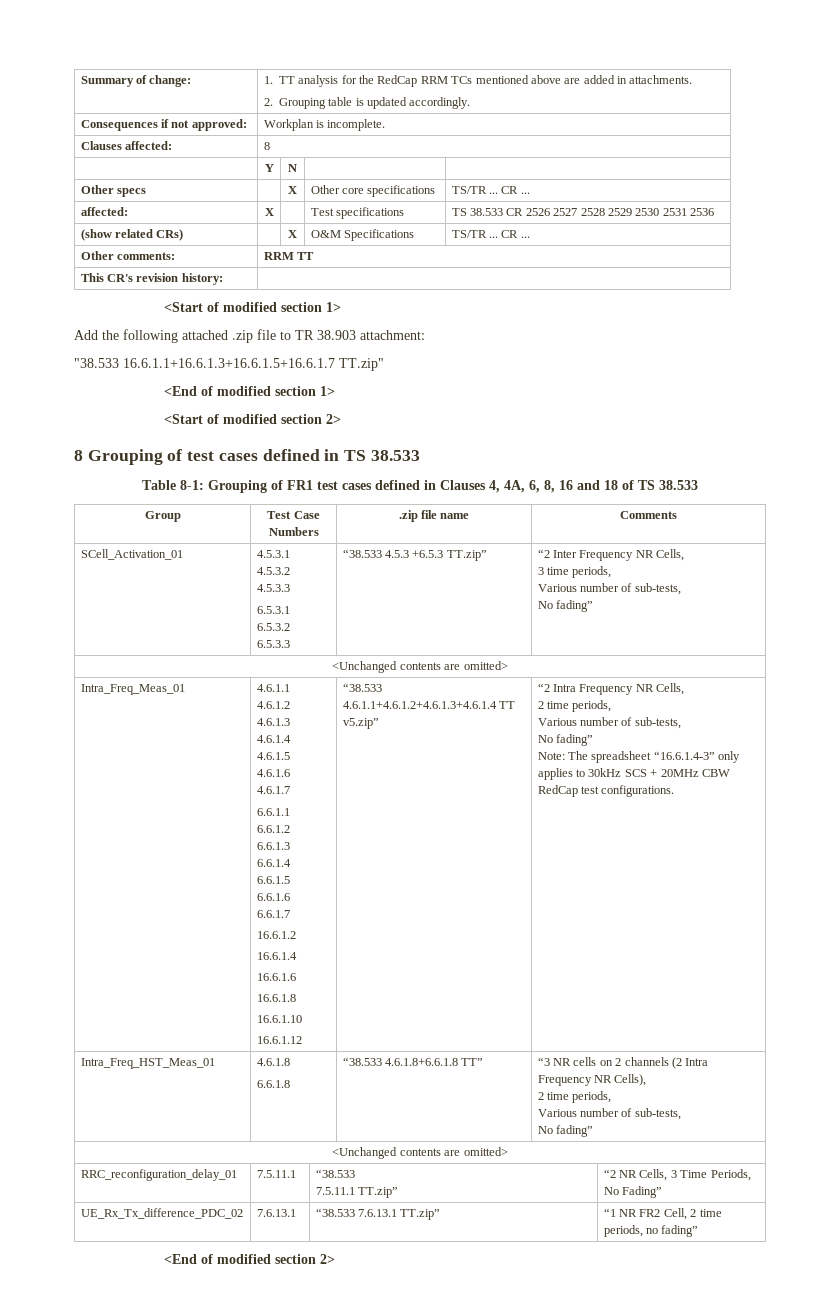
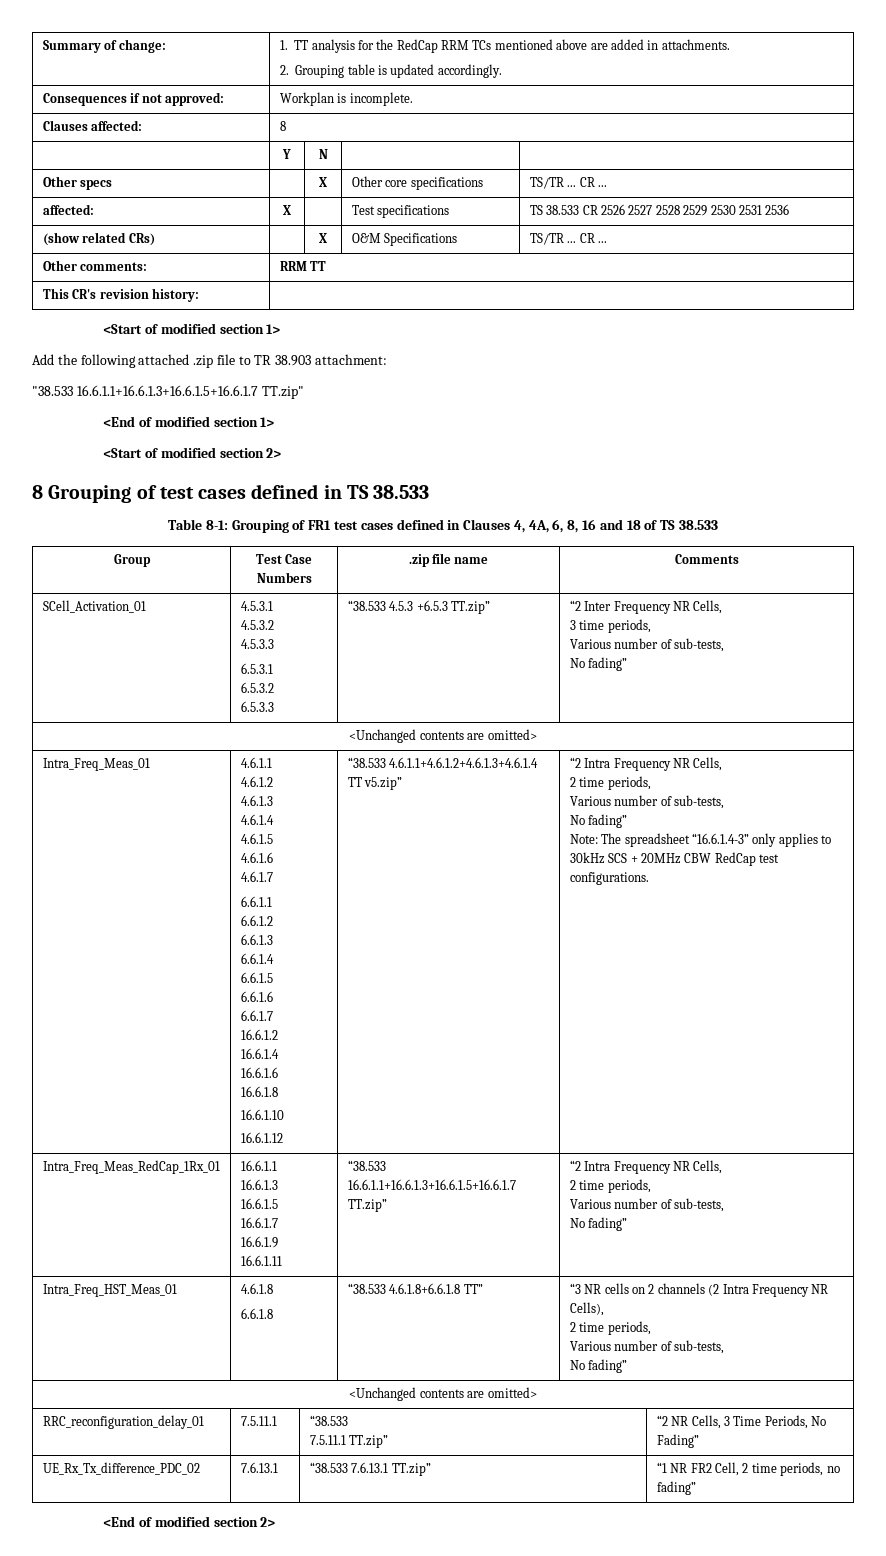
(675, 791) none -> [42,1160,220,1174] [240,1160,277,1171] [240,1179,278,1190] [240,1198,278,1209] [240,1217,278,1228] [240,1236,278,1248] [240,1255,282,1266] [347,1160,386,1171] [347,1179,516,1190] [347,1199,387,1212] [569,1160,723,1174] [569,1179,651,1193] [569,1198,725,1212] [569,1217,628,1231] // Intra_Freq_Meas_RedCap_1Rx_01 | 16.6.1.1 // 16.6.1.3 // 16.6.1.5 // 16.6.1.7 // 16.6.1.9 // 16.6.1.11 | “38.533 16.6.1.1+16.6.1.3+16.6.1.5+16.6.1.7 TT.zip” | “2 Intra Frequency NR Cells, // 2 time periods, // Various number of sub-tests, // No fading”

